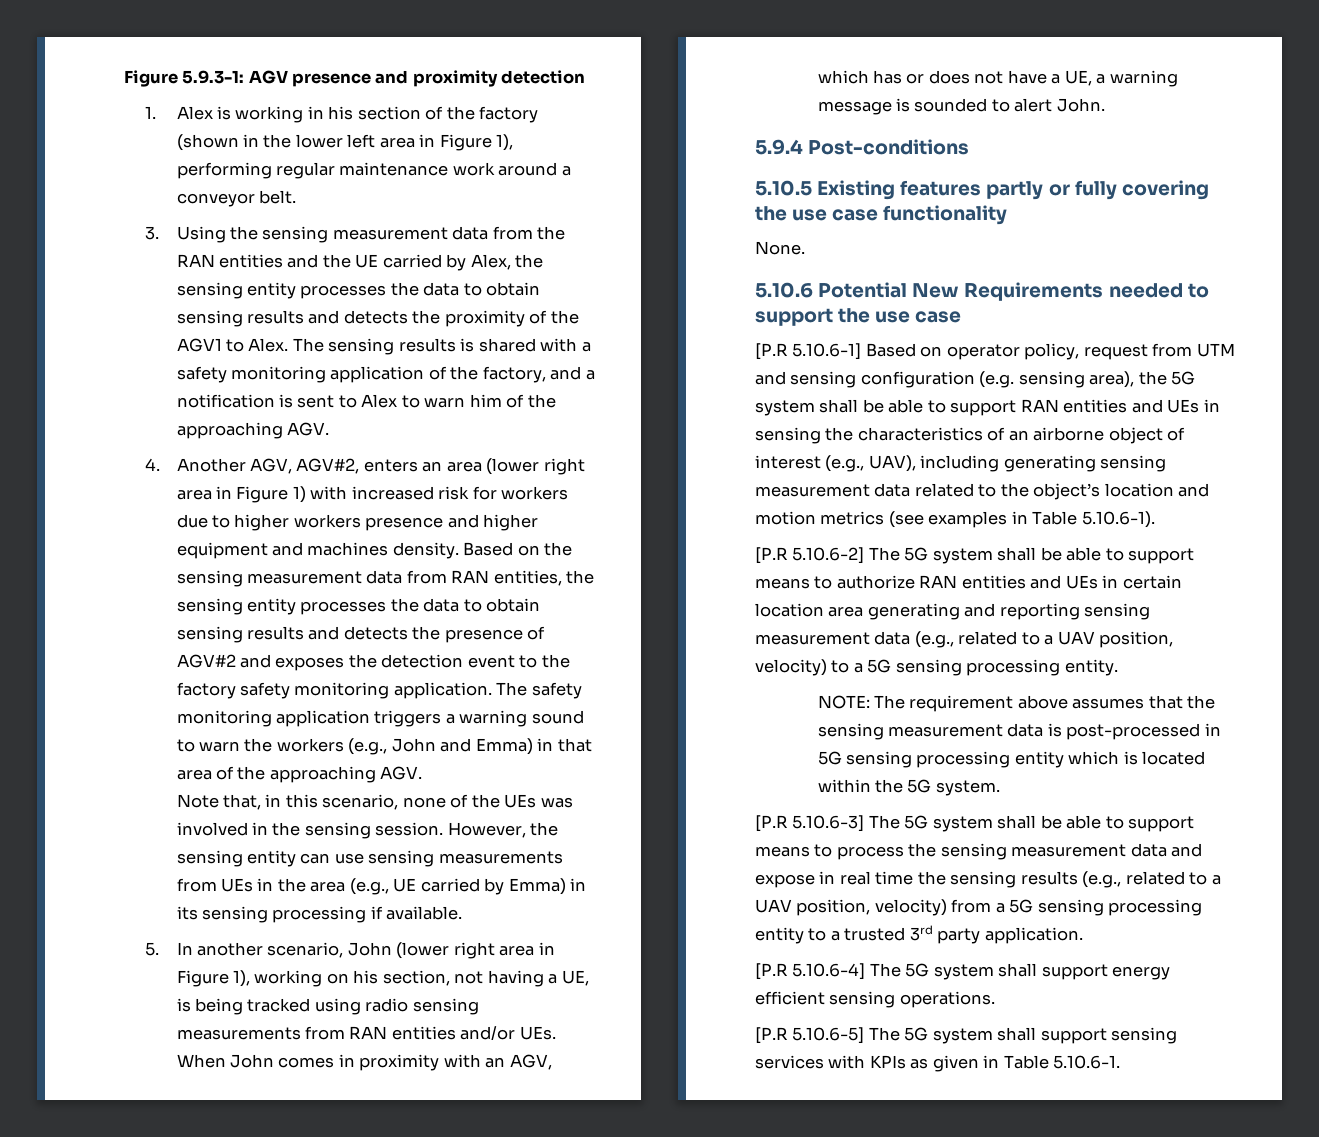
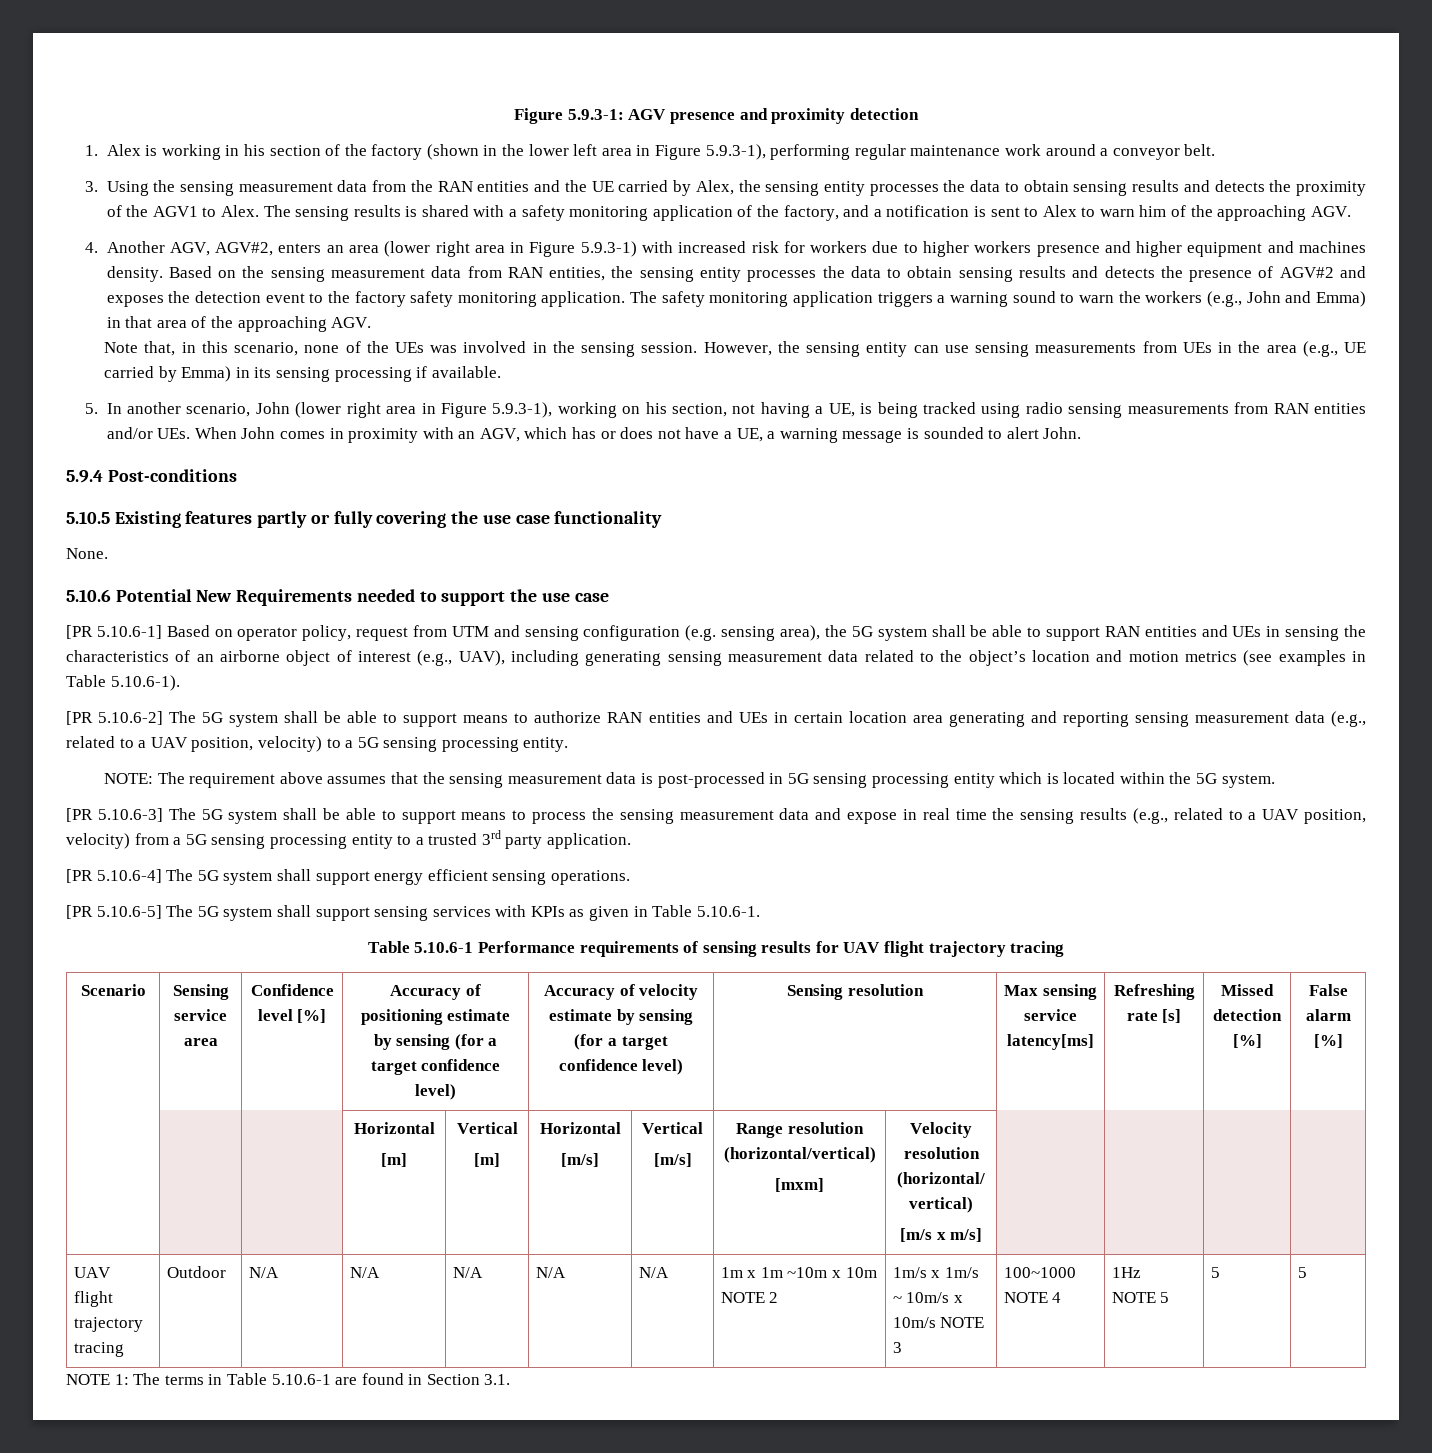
[496,134,514,151] 1), -> [705,144,766,160] 5.9.3-1),
[292,486,306,503] 1) -> [580,241,637,257] 5.9.3-1)
[233,970,251,987] 1), -> [492,402,553,418] 5.9.3-1),
[755,343,788,360] [P.R -> [66,625,93,639] [PR
[755,547,788,564] [P.R -> [66,711,93,725] [PR
[755,815,788,832] [P.R -> [66,808,93,822] [PR
[755,963,788,980] [P.R -> [66,869,93,883] [PR
[755,1027,788,1044] [P.R -> [66,905,93,919] [PR
(1121, 1062) none -> [367,941,1065,957] [80,984,146,996] [172,984,229,1000] [174,1009,227,1021] [183,1038,218,1046] [250,984,334,996] [257,1009,327,1023] [390,984,481,1000] [360,1009,511,1025] [373,1034,498,1050] [370,1059,501,1075] [415,1084,456,1100] [543,984,699,1000] [548,1009,694,1025] [574,1034,668,1050] [558,1059,684,1075] [787,984,924,1000] [1004,984,1097,1000] [1024,1009,1077,1021] [1007,1034,1094,1050] [1113,984,1195,1000] [1126,1009,1182,1023] [1221,984,1274,996] [1213,1009,1282,1021] [1232,1034,1262,1048] [1308,984,1348,996] [1305,1009,1351,1021] [1313,1034,1343,1048] [353,1122,435,1134] [381,1153,407,1167] [456,1122,518,1134] [474,1153,500,1167] [539,1122,621,1134] [561,1153,599,1167] [642,1122,703,1134] [653,1153,692,1167] [736,1122,864,1138] [723,1147,876,1163] [775,1178,824,1192] [910,1122,972,1138] [903,1147,980,1159] [897,1172,985,1188] [909,1197,973,1213] [899,1228,983,1242] [73,1267,111,1278] [73,1291,113,1307] [73,1317,143,1332] [73,1342,124,1357] [166,1266,226,1278] [248,1267,279,1278] [349,1267,380,1278] [452,1267,483,1278] [535,1267,566,1278] [638,1267,669,1278] [720,1267,877,1278] [720,1292,779,1303] [892,1267,979,1278] [892,1292,963,1303] [892,1317,985,1328] [892,1342,902,1353] [1003,1267,1076,1278] [1003,1292,1062,1303] [1111,1267,1141,1278] [1111,1292,1170,1303] [1210,1267,1220,1278] [1297,1267,1307,1278] [66,1373,511,1385] // Table 5.10.6-1 Performance requirements of sensing results for UAV flight trajectory tracing // Scenario | Sensing service area | Confidence level [%] | Accuracy of positioning estimate by sensing (for a target confidence level) | Accuracy of velocity estimate by sensing (for a target confidence level) | Sensing resolution | Max sensing service latency[ms] | Refreshing rate [s] | Missed detection [%] | False alarm [%] // | | | Horizontal // [m] | Vertical // [m] | Horizontal // [m/s] | Vertical // [m/s] | Range resolution (horizontal/vertical) // [mxm] | Velocity resolution (horizontal/ vertical) // [m/s x m/s] | | | | // UAV flight trajectory tracing | Outdoor | N/A | N/A | N/A | N/A | N/A | 1m x 1m ~10m x 10m NOTE 2 | 1m/s x 1m/s ~ 10m/s x 10m/s NOTE 3 | 100~1000 NOTE 4 | 1Hz // NOTE 5 | 5 | 5 // NOTE 1: The terms in Table 5.10.6-1 are found in Section 3.1.

